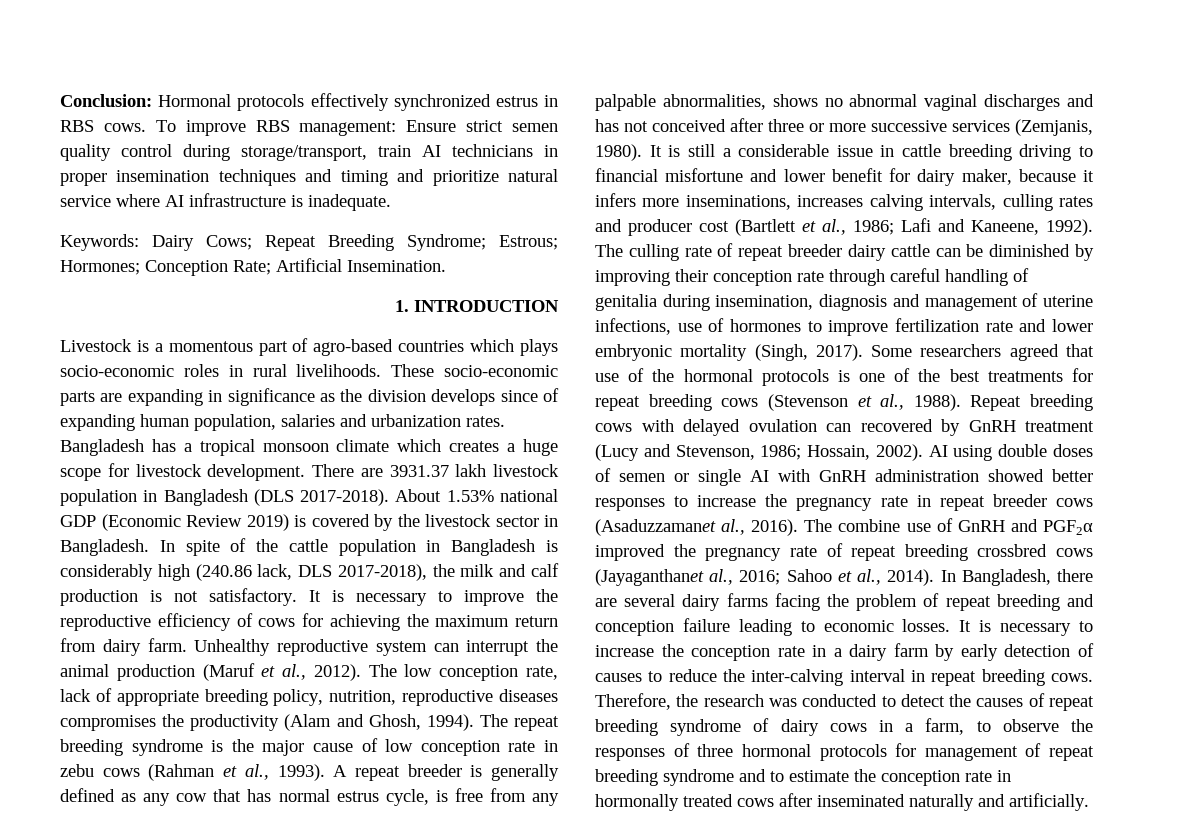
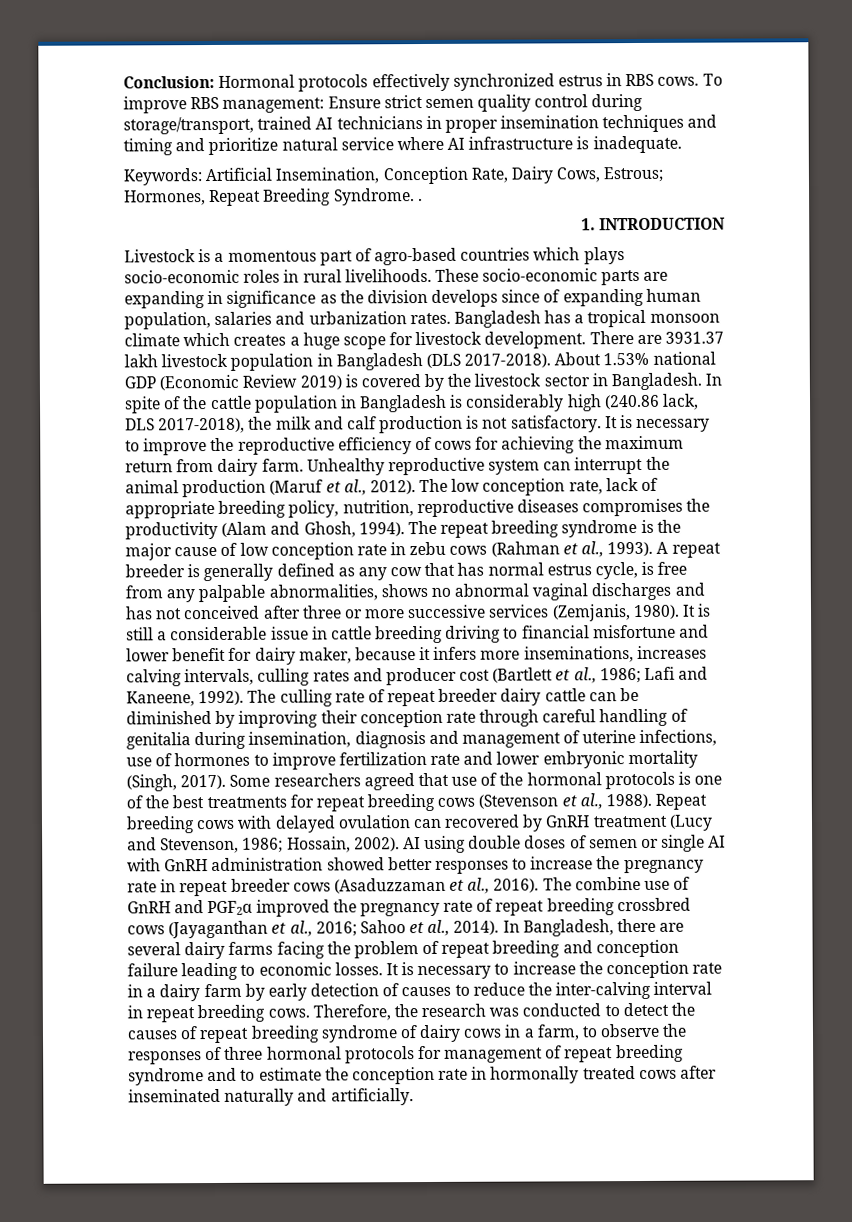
[378,145,411,157] train -> [257,116,313,130] trained
[152,234,558,251] [60,258,446,276] Dairy Cows; Repeat Breeding Syndrome; Estrous; Hormones; Conception Rate; Artificial Insemination. -> [205,166,664,185] [124,188,423,207] Artificial Insemination, Conception Rate, Dairy Cows, Estrous; Hormones, Repeat Breeding Syndrome. .
[595,519,716,536] (Asaduzzamanet -> [333,877,465,894] (Asaduzzaman et
[595,569,704,586] (Jayaganthanet -> [168,920,287,939] (Jayaganthan et

